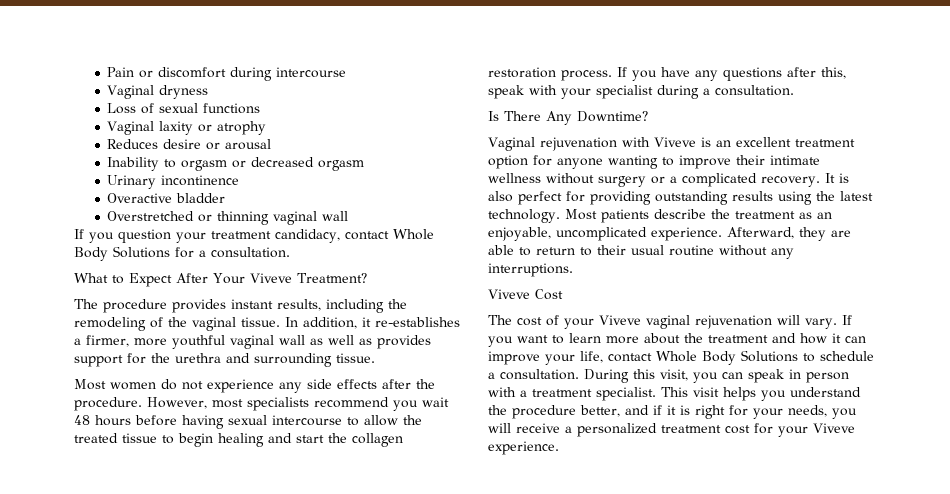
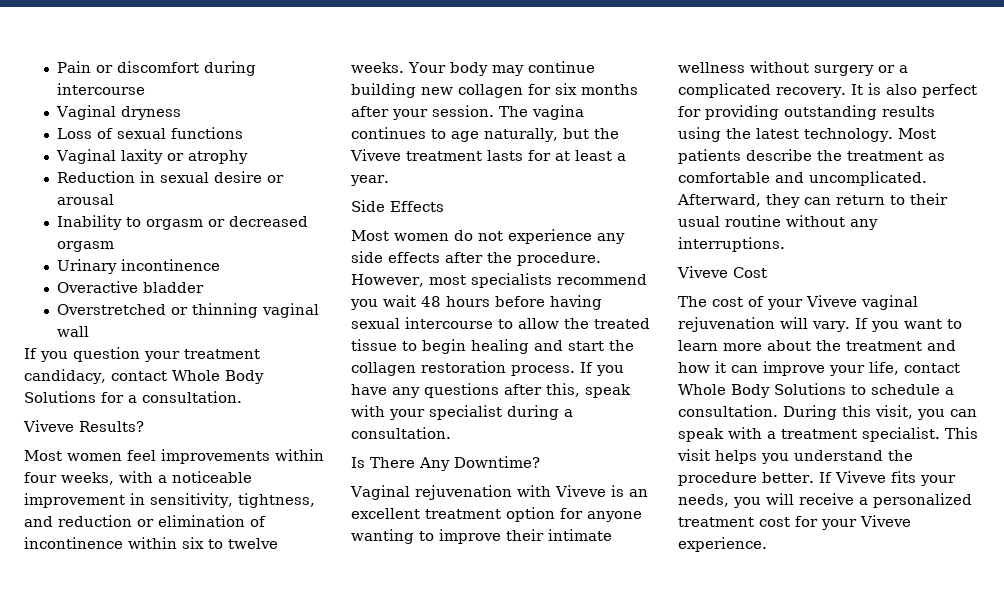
[107,139,159,149] Reduces -> [56,171,209,183] Reduction in sexual
[74,273,367,287] [74,299,407,313] [74,317,460,331] [74,335,431,349] [74,353,375,367] What to Expect After Your Viveve Treatment? // The procedure provides instant results, including the remodeling of the vaginal tissue. In addition, it re-establishes a firmer, more youthful vaginal wall as well as provides support for the urethra and surrounding tissue. -> [23,420,144,432] [24,449,324,464] [24,471,252,485] [24,493,315,508] [24,515,266,527] [24,537,278,549] [351,61,595,76] [351,83,638,98] [351,105,584,120] [351,127,619,142] [350,149,626,161] [350,175,389,186] [351,200,444,212] Viveve Results? // Most women feel improvements within four weeks, with a noticeable improvement in sensitivity, tightness, and reduction or elimination of incontinence within six to twelve weeks. Your body may continue building new collagen for six months after your session. The vagina continues to age naturally, but the Viveve treatment lasts for at least a year. // Side Effects
[816,212,832,219] [488,227,851,241] [488,245,531,256] an enjoyable, uncomplicated experience. Afterward, they are able to -> [678,171,927,186] [677,194,831,208] comfortable and uncomplicated. Afterward, they can
[789,369,849,383] in person -> (724, 435) none
[580,405,748,419] better, and if it is right for -> [762,471,916,483] better. If Viveve fits

